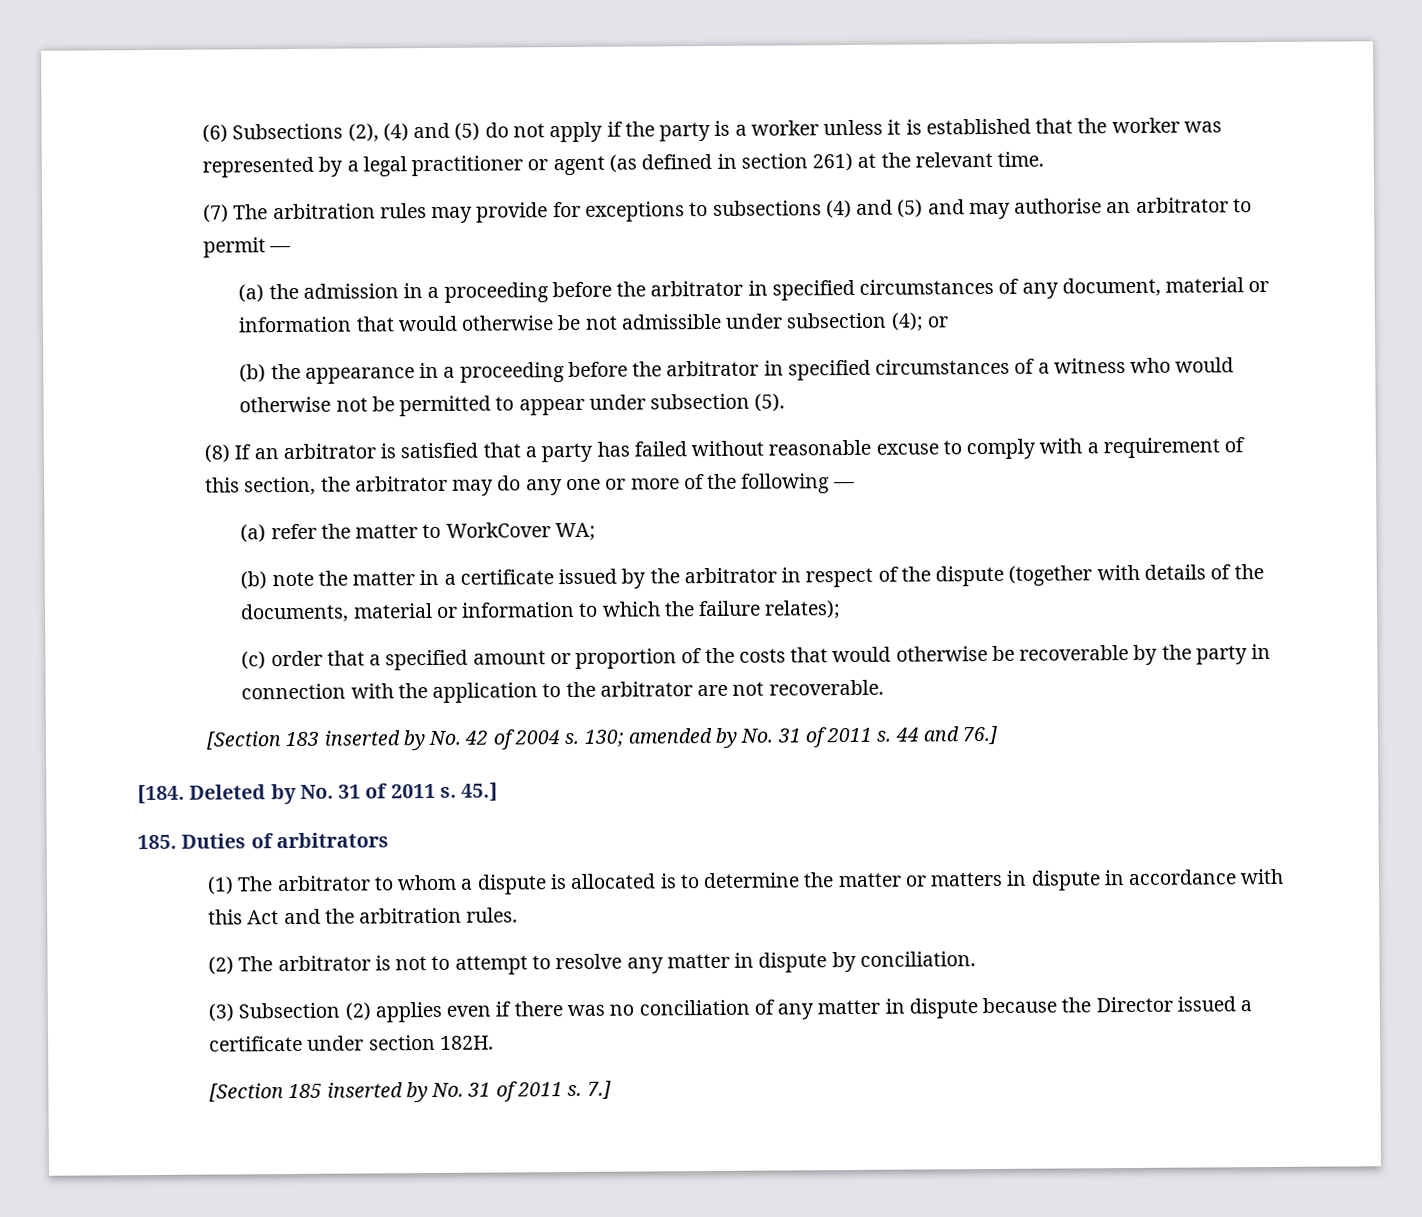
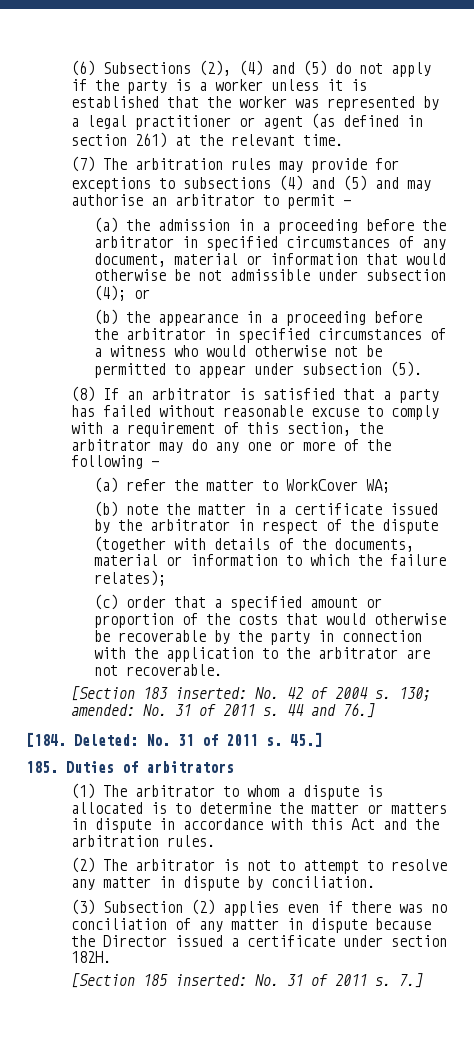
[323,730,426,751] inserted by -> [175,687,248,699] inserted:
[627,727,738,748] amended by -> [71,704,136,716] amended:
[189,783,297,805] Deleted by -> [74,734,138,746] Deleted:
[326,1082,428,1103] inserted by -> [175,974,248,986] inserted:

